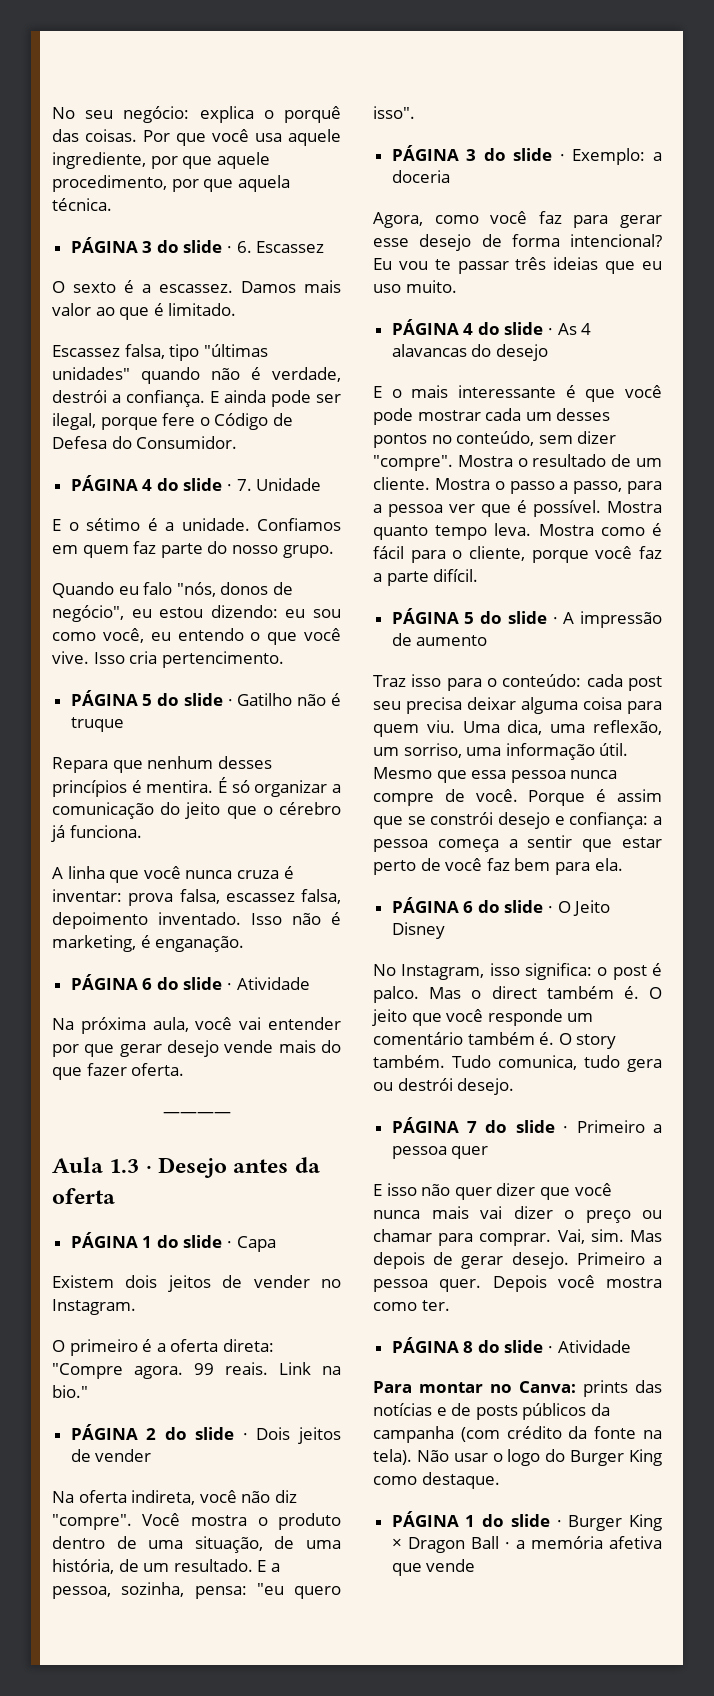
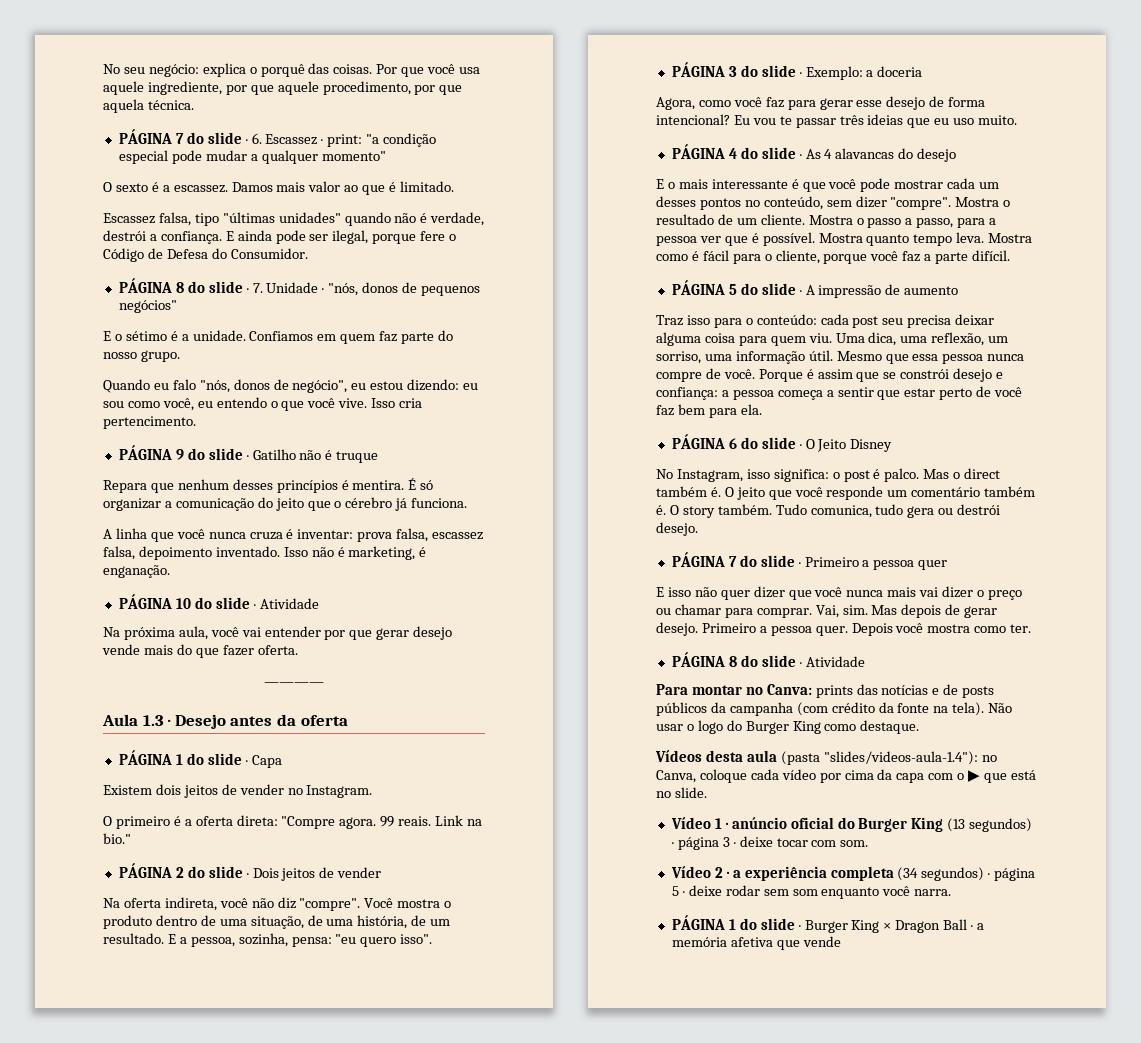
[142,241,153,253] 3 -> [175,133,184,144] 7
(325, 247) none -> [321,133,437,147] [118,150,386,164] · print: "a condição especial pode mudar a qualquer momento"
[142,479,153,491] 4 -> [175,282,184,293] 8
(322, 484) none -> [322,282,481,296] [118,300,177,313] · "nós, donos de pequenos negócios"
[142,694,153,706] 5 -> [175,449,184,460] 9
[142,978,153,990] 6 -> [175,598,191,609] 10
(500, 1480) none -> [655,750,997,765] [656,769,1036,783] [656,787,707,798] [670,817,1033,832] [671,836,869,850] [670,866,1036,881] [671,885,952,899] // Vídeos desta aula (pasta "slides/videos-aula-1.4"): no Canva, coloque cada vídeo por cima da capa com o ▶ que está no slide. // Vídeo 1 · anúncio oficial do Burger King (13 segundos) · página 3 · deixe tocar com som. // Vídeo 2 · a experiência completa (34 segundos) · página 5 · deixe rodar sem som enquanto você narra.

